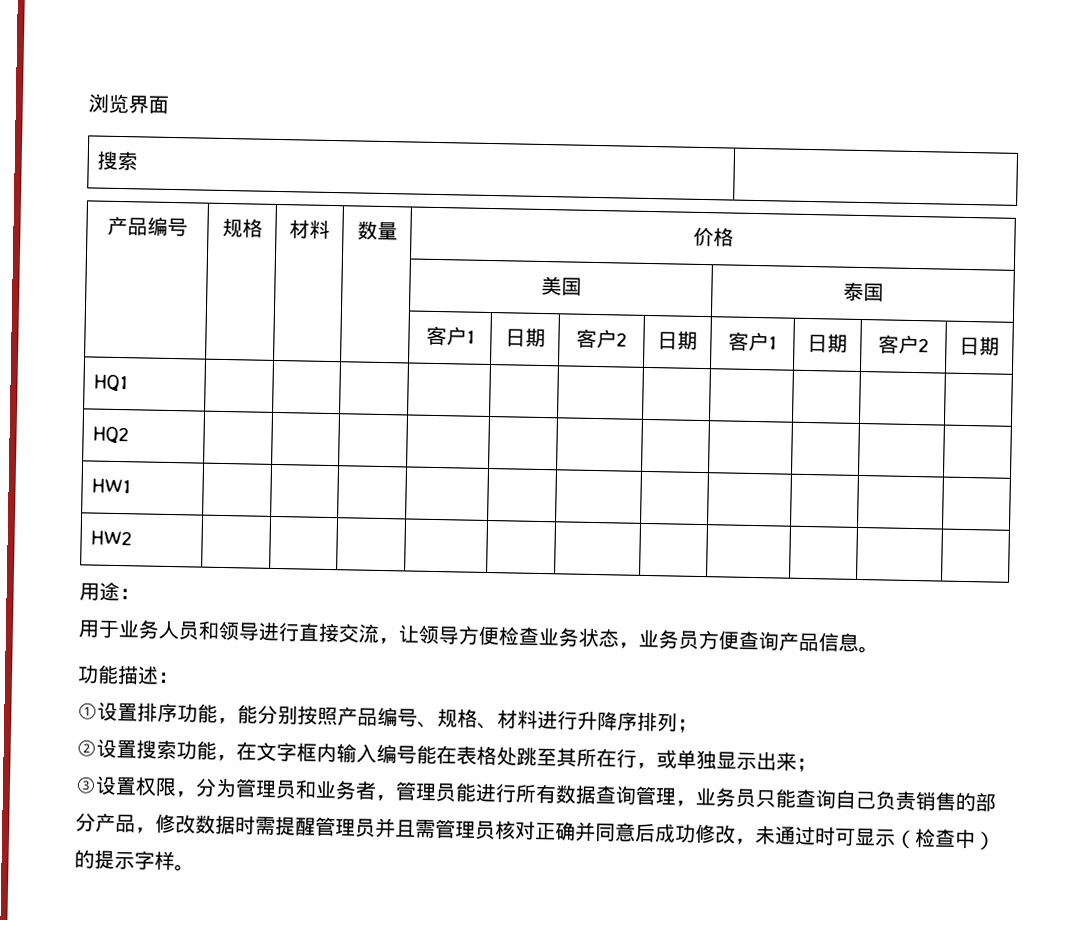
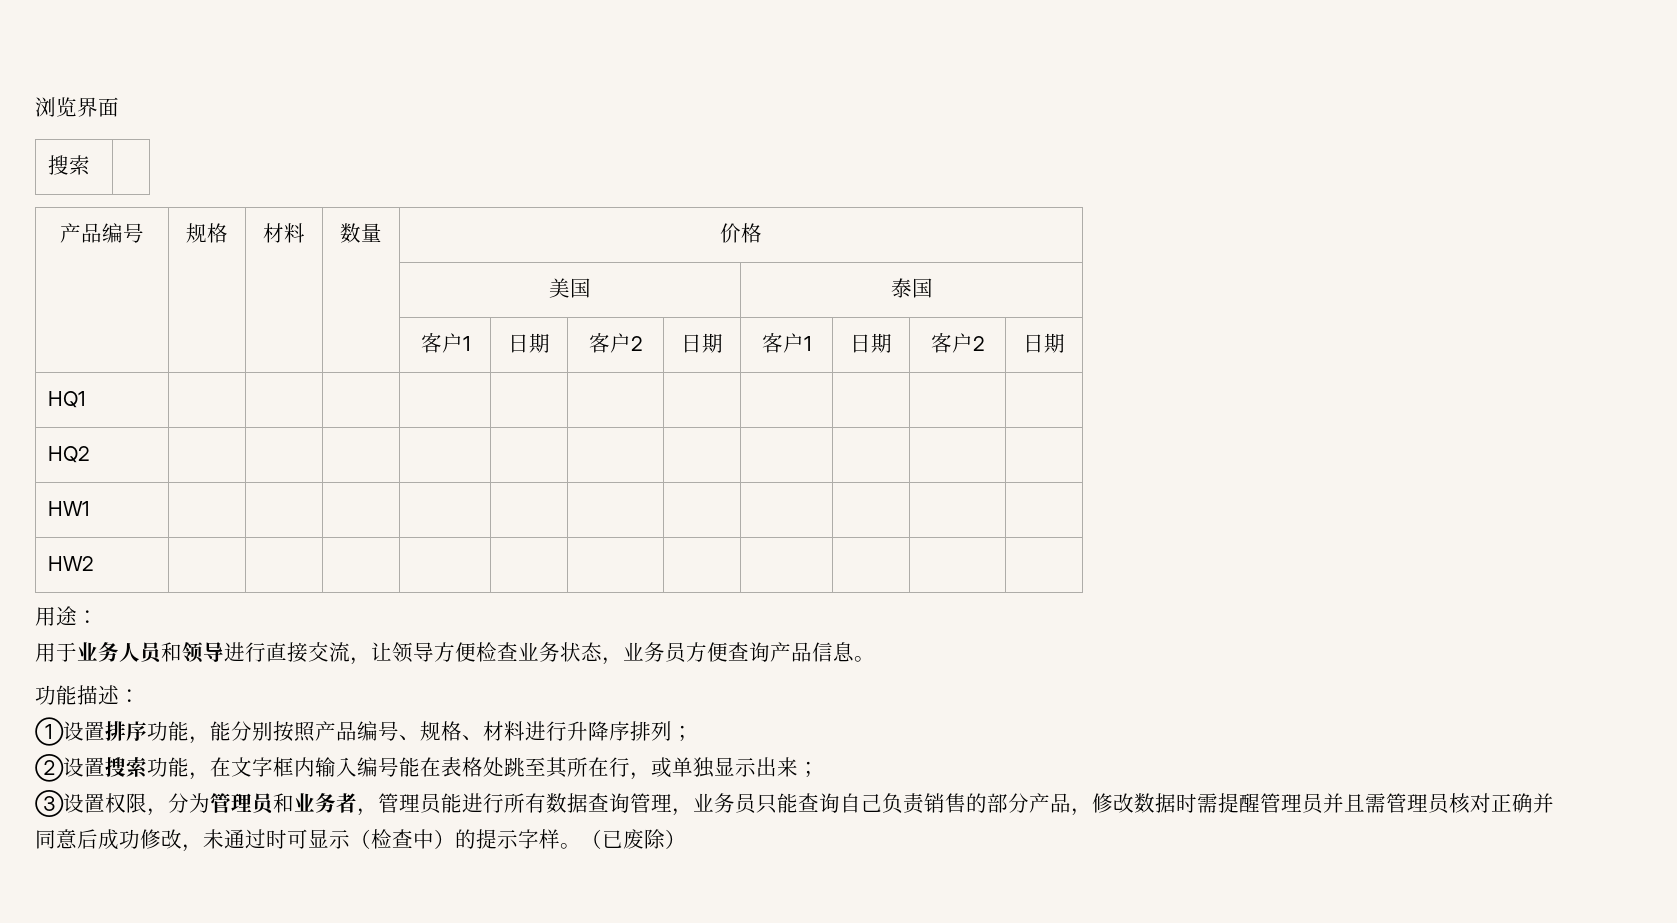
(195, 868) none -> [581,829,686,849] （已废除）

